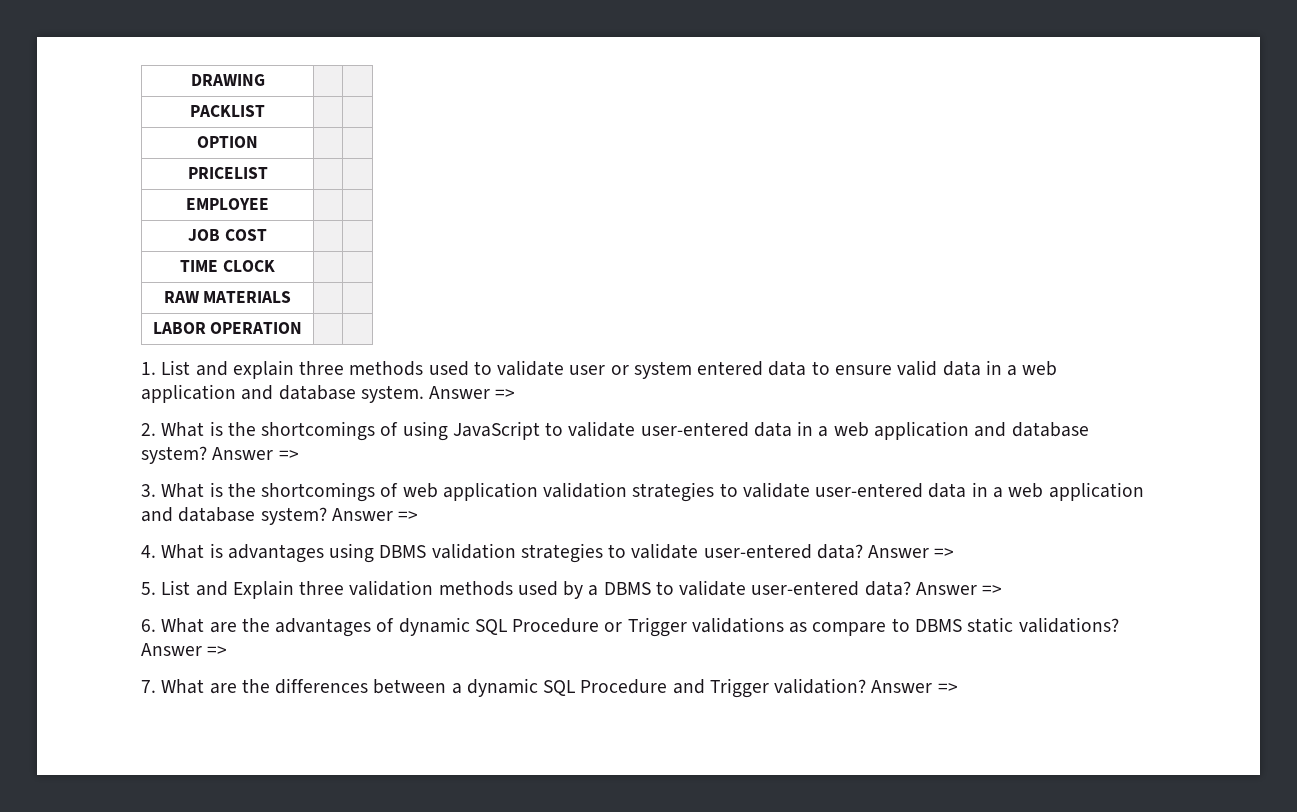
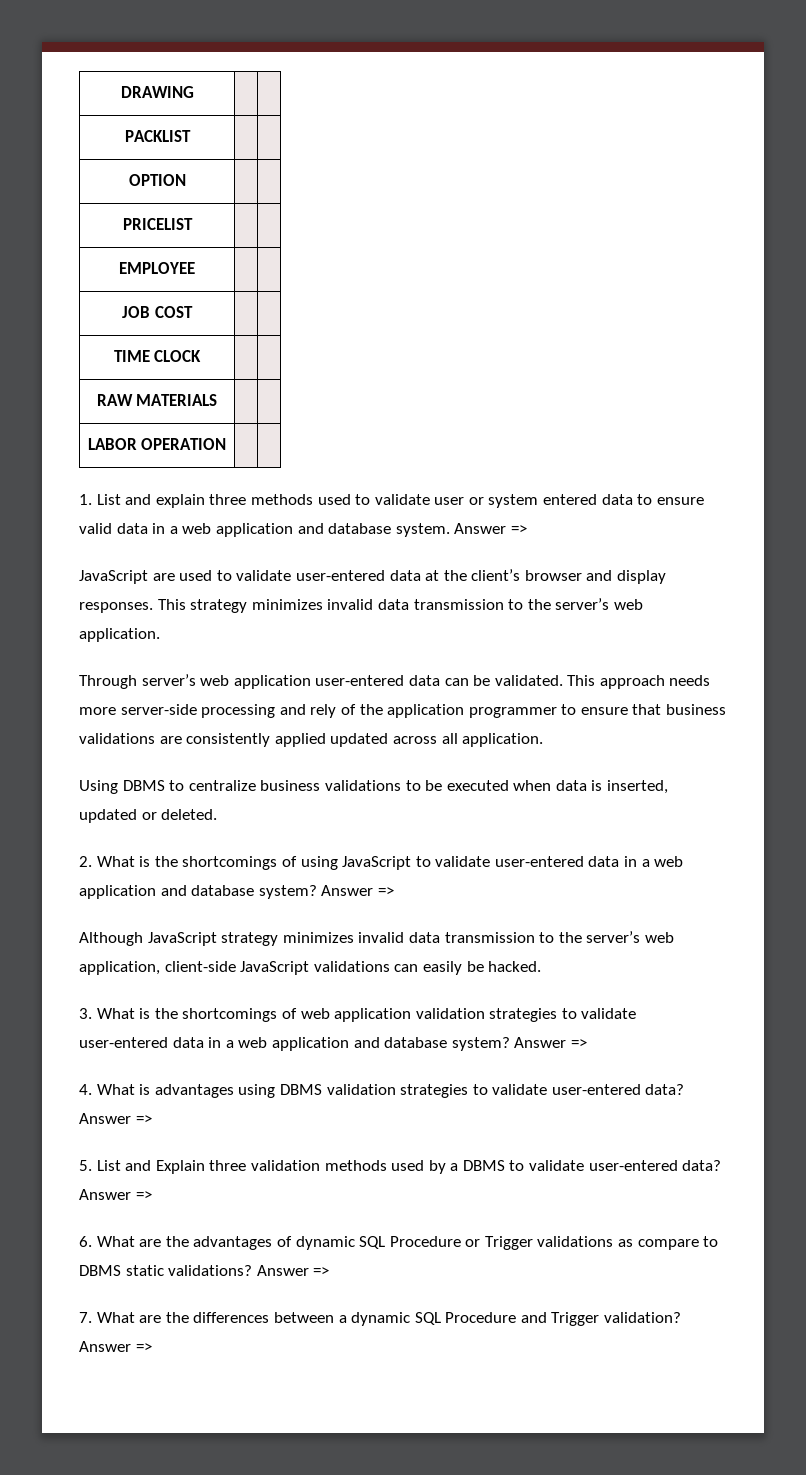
(516, 394) none -> [79,569,667,584] [79,598,643,613] [79,628,160,642] [79,674,711,689] [79,704,727,718] [79,733,544,747] [79,780,669,794] [79,809,218,823] // JavaScript are used to validate user-entered data at the client’s browser and display responses. This strategy minimizes invalid data transmission to the server’s web application. // Through server’s web application user-entered data can be validated. This approach needs more server-side processing and rely of the application programmer to ensure that business validations are consistently applied updated across all application. // Using DBMS to centralize business validations to be executed when data is inserted, updated or deleted.
(299, 455) none -> [79,931,674,946] [79,961,542,975] // Although JavaScript strategy minimizes invalid data transmission to the server’s web application, client-side JavaScript validations can easily be hacked.

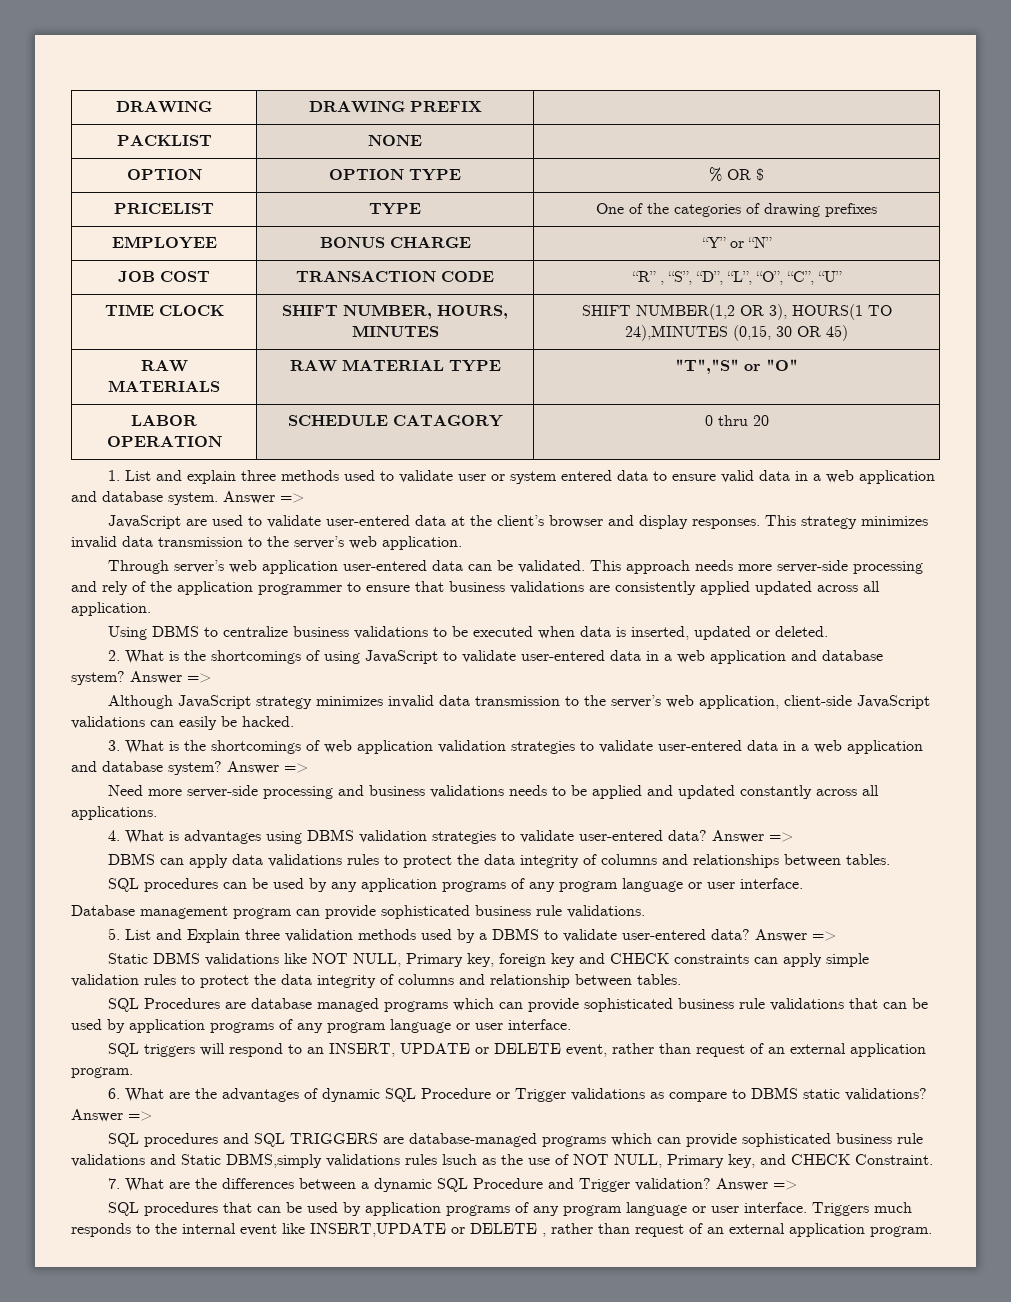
(194, 92) none -> [308,101,482,113] DRAWING PREFIX
(191, 136) | -> [368,135,422,146] | NONE
[122,218,193,230] [119,262,195,274] [122,306,193,318] [113,350,202,362] [96,394,218,406] [87,438,227,450] | // PRICELIST | | // EMPLOYEE | | // JOB COST | | // TIME CLOCK | | // RAW MATERIALS | | // LABOR OPERATION | | -> [329,169,461,181] [709,167,764,182] [114,203,214,214] [369,203,421,215] [596,203,877,217] [111,236,217,249] [319,237,471,248] [701,237,772,248] [118,271,210,282] [296,271,494,282] [631,271,842,285] [104,304,224,316] [282,304,508,319] [351,325,439,337] [581,304,892,320] [625,325,848,341] [140,360,188,372] [108,380,220,392] [289,359,501,372] [675,359,798,374] [131,415,197,426] [106,436,222,447] [287,415,503,427] [704,415,769,426] OPTION TYPE | % OR $ // PRICELIST | TYPE | One of the categories of drawing prefixes // EMPLOYEE | BONUS CHARGE | “Y” or “N” // JOB COST | TRANSACTION CODE | “R” , “S”, “D”, “L”, “O”, “C”, “U” // TIME CLOCK | SHIFT NUMBER, HOURS, MINUTES | SHIFT NUMBER(1,2 OR 3), HOURS(1 TO 24),MINUTES (0,15, 30 OR 45) // RAW MATERIALS | RAW MATERIAL TYPE | "T","S" or "O" // LABOR OPERATION | SCHEDULE CATAGORY | 0 thru 20
(587, 1043) none -> [108,785,880,799] [71,806,157,820] // Need more server-side processing and business validations needs to be applied and updated constantly across all applications.
(152, 1119) none -> [108,853,891,868] [108,878,804,892] [71,905,645,919] // DBMS can apply data validations rules to protect the data integrity of columns and relationships between tables. // SQL procedures can be used by any application programs of any program language or user interface. // Database management program can provide sophisticated business rule validations.
(152, 1195) none -> [108,952,870,967] [71,974,681,988] [108,998,929,1012] [71,1019,571,1033] [108,1043,927,1057] [71,1067,133,1078] // Static DBMS validations like NOT NULL, Primary key, foreign key and CHECK constraints can apply simple validation rules to protect the data integrity of columns and relationship between tables. // SQL Procedures are database managed programs which can provide sophisticated business rule validations that can be used by application programs of any program language or user interface. // SQL triggers will respond to an INSERT, UPDATE or DELETE event, rather than request of an external application program.
(330, 1271) none -> [108,1133,924,1147] [71,1153,933,1168] // SQL procedures and SQL TRIGGERS are database-managed programs which can provide sophisticated business rule validations and Static DBMS,simply validations rules lsuch as the use of NOT NULL, Primary key, and CHECK Constraint.
(152, 1347) none -> [108,1202,913,1216] [71,1223,932,1237] // SQL procedures that can be used by application programs of any program language or user interface. Triggers much responds to the internal event like INSERT,UPDATE or DELETE , rather than request of an external application program.

